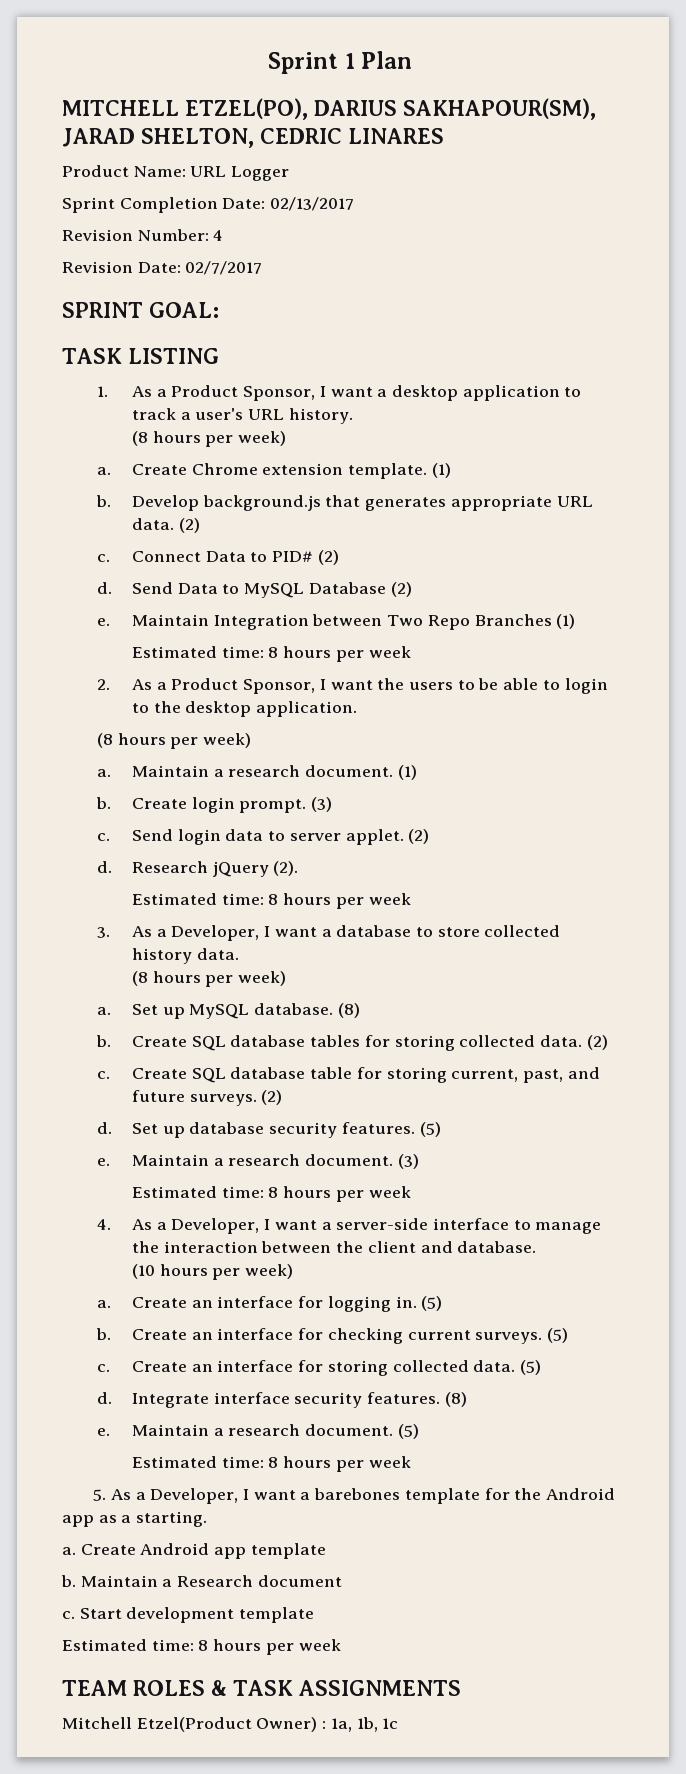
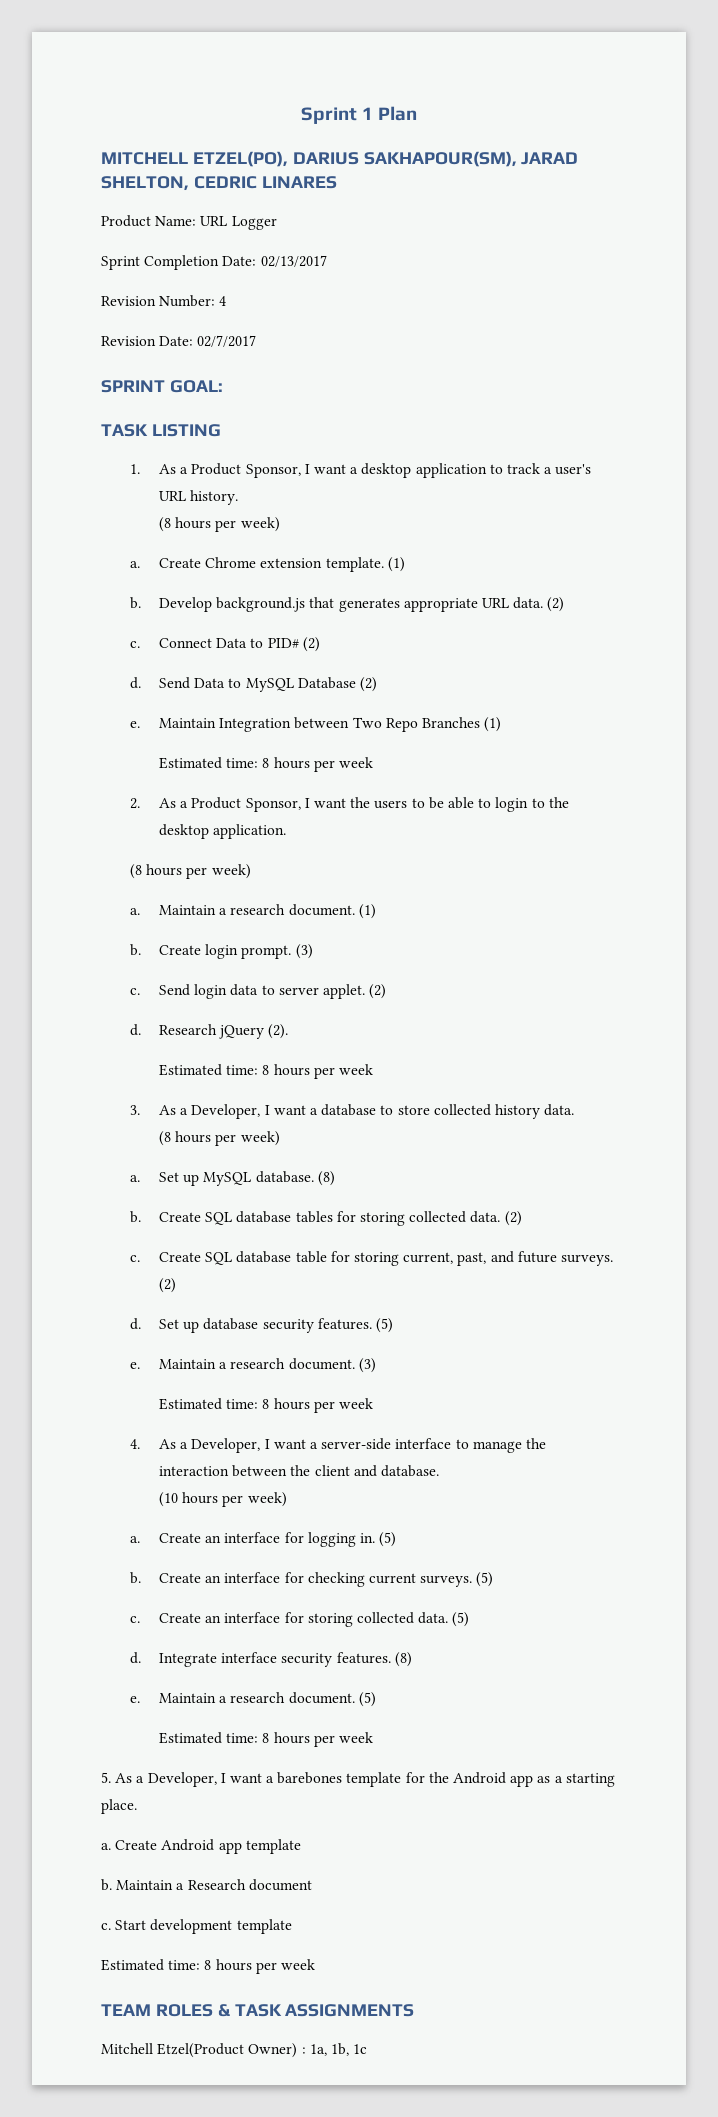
[136,1511,208,1527] starting. -> [565,1773,615,1787] [101,1799,137,1814] starting place.

